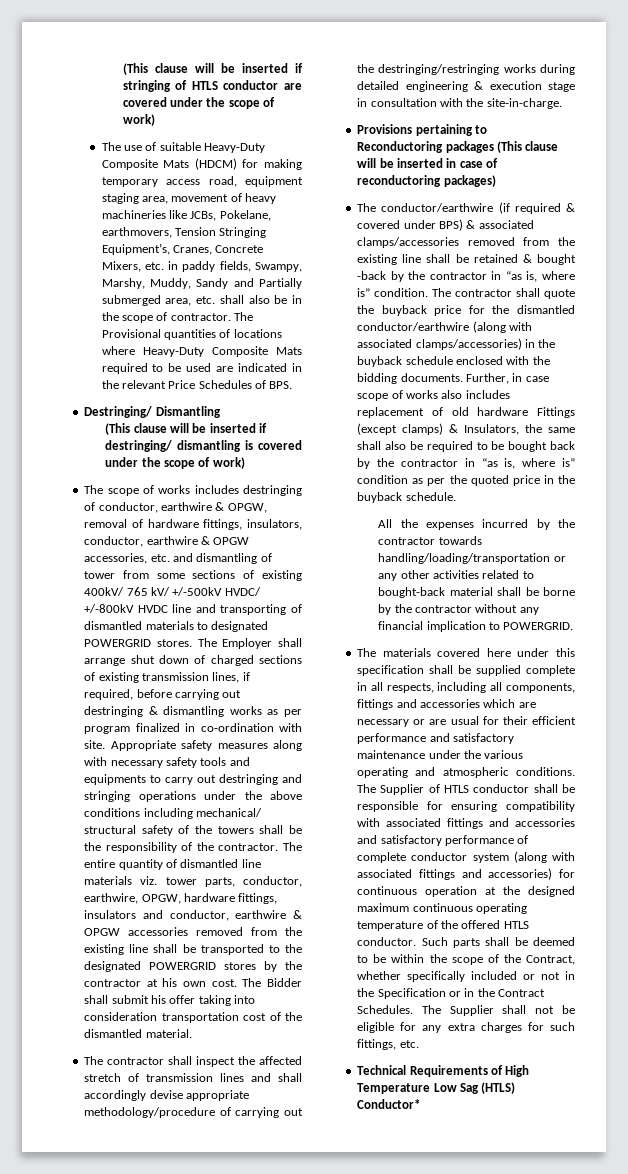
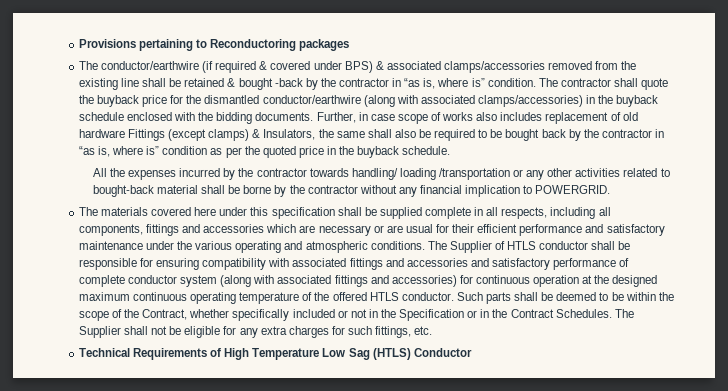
[122,63,303,75] [122,80,302,92] [122,97,276,109] [122,114,155,126] [101,142,266,153] [101,158,302,170] [101,176,303,187] [101,193,277,204] [101,210,271,221] [101,227,267,238] [101,243,264,255] [101,261,302,272] [101,278,302,289] [101,295,302,306] [101,312,254,323] [101,329,282,340] [101,346,302,357] [101,363,302,374] [101,380,293,389] [84,406,221,418] [105,423,268,435] [105,440,302,452] [105,457,245,469] [84,485,302,496] [84,502,267,513] [84,519,302,530] [84,536,250,547] [84,553,272,564] [84,570,302,581] [84,587,261,596] [84,604,302,615] [84,621,269,632] [84,638,302,649] [84,655,302,666] [84,672,250,683] [84,689,242,700] [84,706,302,717] [84,723,302,734] [84,740,302,751] [84,757,250,768] [84,774,302,785] [84,791,302,802] [84,808,262,819] [84,825,302,836] [84,842,302,853] [84,859,261,870] [84,876,302,887] [84,893,278,904] [84,910,302,921] [84,927,302,936] [84,944,302,955] [84,961,302,972] [84,978,302,987] [84,995,256,1006] [84,1012,302,1023] [84,1029,192,1038] [84,1056,302,1067] [84,1073,302,1082] [84,1090,249,1101] [84,1107,303,1118] [357,64,575,75] [357,81,575,92] [357,98,562,109] (This clause will be inserted if stringing of HTLS conductor are covered under the scope of work) // The use of suitable Heavy-Duty Composite Mats (HDCM) for making temporary access road, equipment staging area, movement of heavy machineries like JCBs, Pokelane, earthmovers, Tension Stringing Equipment’s, Cranes, Concrete Mixers, etc. in paddy fields, Swampy, Marshy, Muddy, Sandy and Partially submerged area, etc. shall also be in the scope of contractor. The Provisional quantities of locations where Heavy-Duty Composite Mats required to be used are indicated in the relevant Price Schedules of BPS. // Destringing/ Dismantling // (This clause will be inserted if destringing/ dismantling is covered under the scope of work) // The scope of works includes destringing of conductor, earthwire & OPGW, removal of hardware fittings, insulators, conductor, earthwire & OPGW accessories, etc. and dismantling of tower from some sections of existing 400kV/ 765 kV/ +/-500kV HVDC/ +/-800kV HVDC line and transporting of dismantled materials to designated POWERGRID stores. The Employer shall arrange shut down of charged sections of existing transmission lines, if required, before carrying out destringing & dismantling works as per program finalized in co-ordination with site. Appropriate safety measures along with necessary safety tools and equipments to carry out destringing and stringing operations under the above conditions including mechanical/ structural safety of the towers shall be the responsibility of the contractor. The entire quantity of dismantled line materials viz. tower parts, conductor, earthwire, OPGW, hardware fittings, insulators and conductor, earthwire & OPGW accessories removed from the existing line shall be transported to the designated POWERGRID stores by the contractor at his own cost. The Bidder shall submit his offer taking into consideration transportation cost of the dismantled material. // The contractor shall inspect the affected stretch of transmission lines and shall accordingly devise appropriate methodology/procedure of carrying out the destringing/restringing works during detailed engineering & execution stage in consultation with the site-in-charge. // -> (78, 43) none
[496,141,559,153] [357,158,499,168] [357,175,496,187] (This clause will be inserted in case of reconductoring packages) -> (350, 45) none
[378,553,551,564] handling/loading/transportation -> [351,168,510,180] handling/ loading /transportation
[357,1099,421,1109] Conductor* -> [413,348,472,357] Conductor

